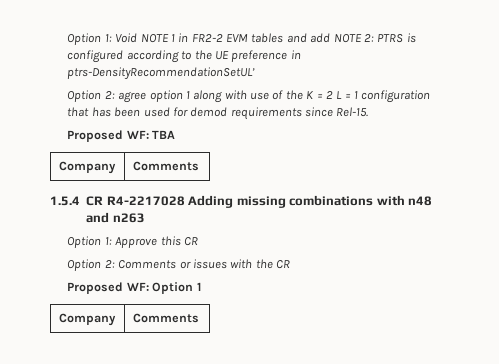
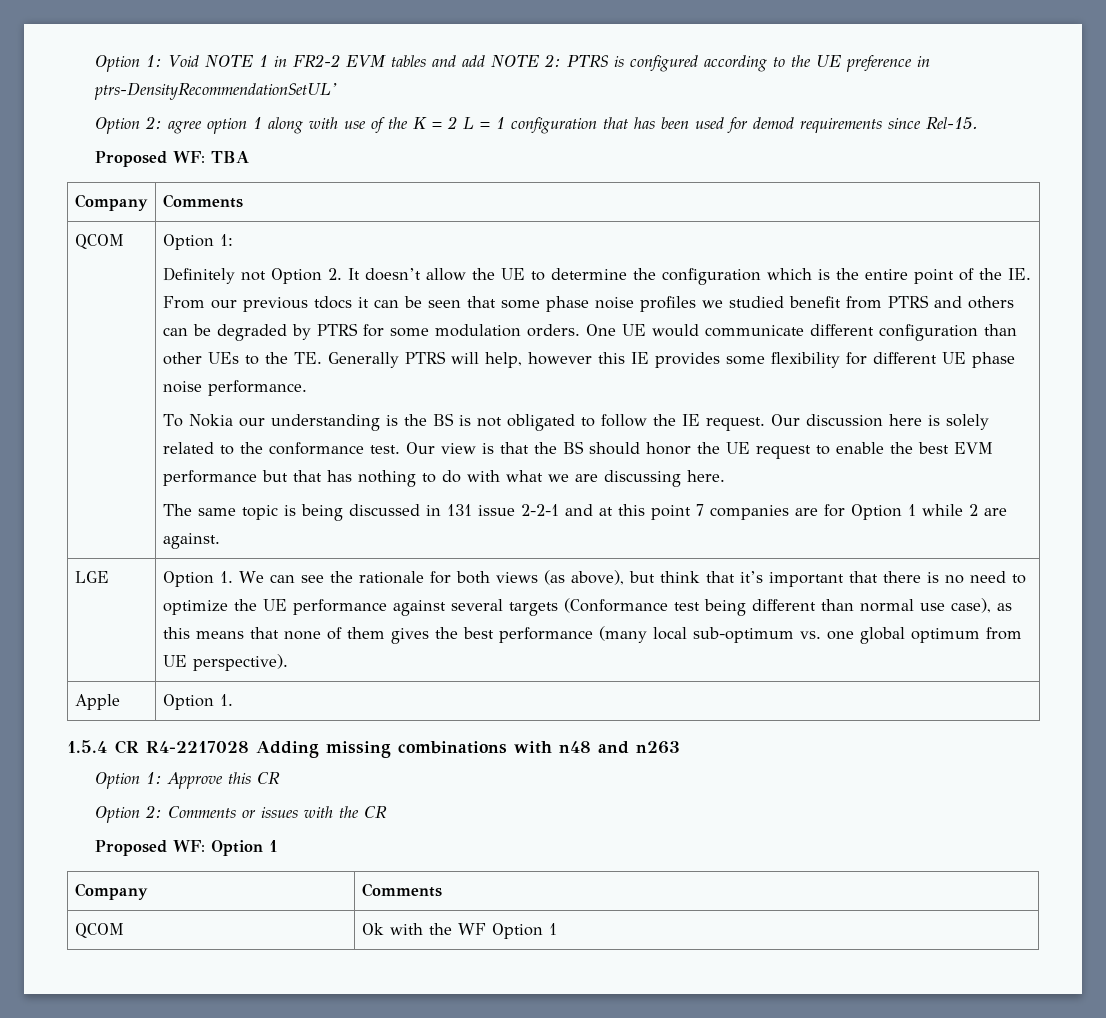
(199, 166) none -> [74,234,124,249] [162,234,233,250] [162,267,1031,285] [162,295,1014,312] [162,323,1017,341] [162,351,1015,368] [162,380,307,396] [162,413,989,431] [162,441,993,459] [162,470,725,487] [162,504,1007,521] [162,533,220,549] [74,571,109,583] [162,570,1026,587] [162,598,1012,616] [162,626,1022,644] [162,654,288,671] [74,694,120,710] [162,694,233,710] // QCOM | Option 1: // Definitely not Option 2. It doesn’t allow the UE to determine the configuration which is the entire point of the IE. From our previous tdocs it can be seen that some phase noise profiles we studied benefit from PTRS and others can be degraded by PTRS for some modulation orders. One UE would communicate different configuration than other UEs to the TE. Generally PTRS will help, however this IE provides some flexibility for different UE phase noise performance. // To Nokia our understanding is the BS is not obligated to follow the IE request. Our discussion here is solely related to the conformance test. Our view is that the BS should honor the UE request to enable the best EVM performance but that has nothing to do with what we are discussing here. // The same topic is being discussed in 131 issue 2-2-1 and at this point 7 companies are for Option 1 while 2 are against. // LGE | Option 1. We can see the rationale for both views (as above), but think that it’s important that there is no need to optimize the UE performance against several targets (Conformance test being different than normal use case), as this means that none of them gives the best performance (many local sub-optimum vs. one global optimum from UE perspective). // Apple | Option 1.
(199, 318) none -> [74,923,124,938] [361,923,557,939] // QCOM | Ok with the WF Option 1

